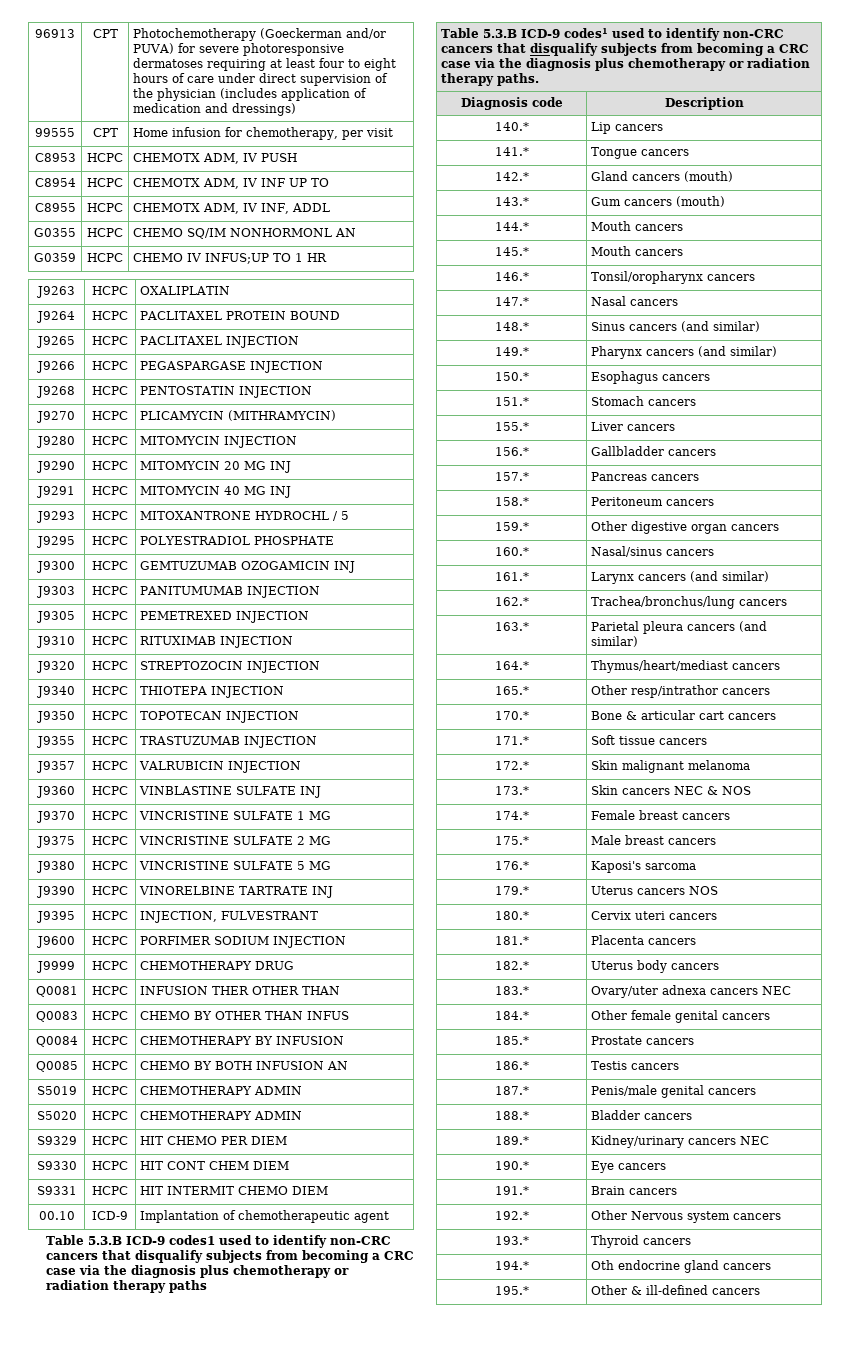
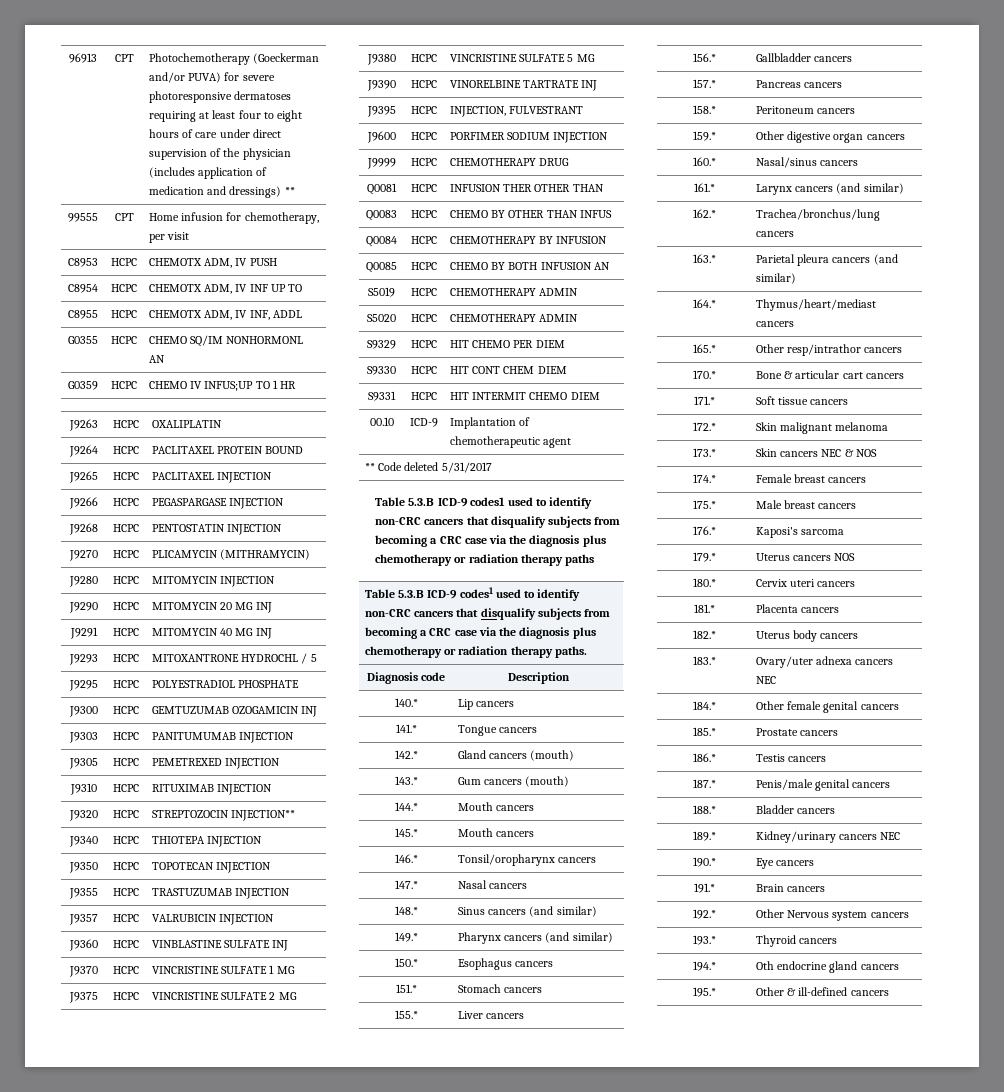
(297, 109) none -> [284,187,295,195] **
[247,661,321,673] INJECTION -> [231,810,296,821] INJECTION**
(390, 1217) none -> [365,462,492,473] // ** Code deleted 5/31/2017

